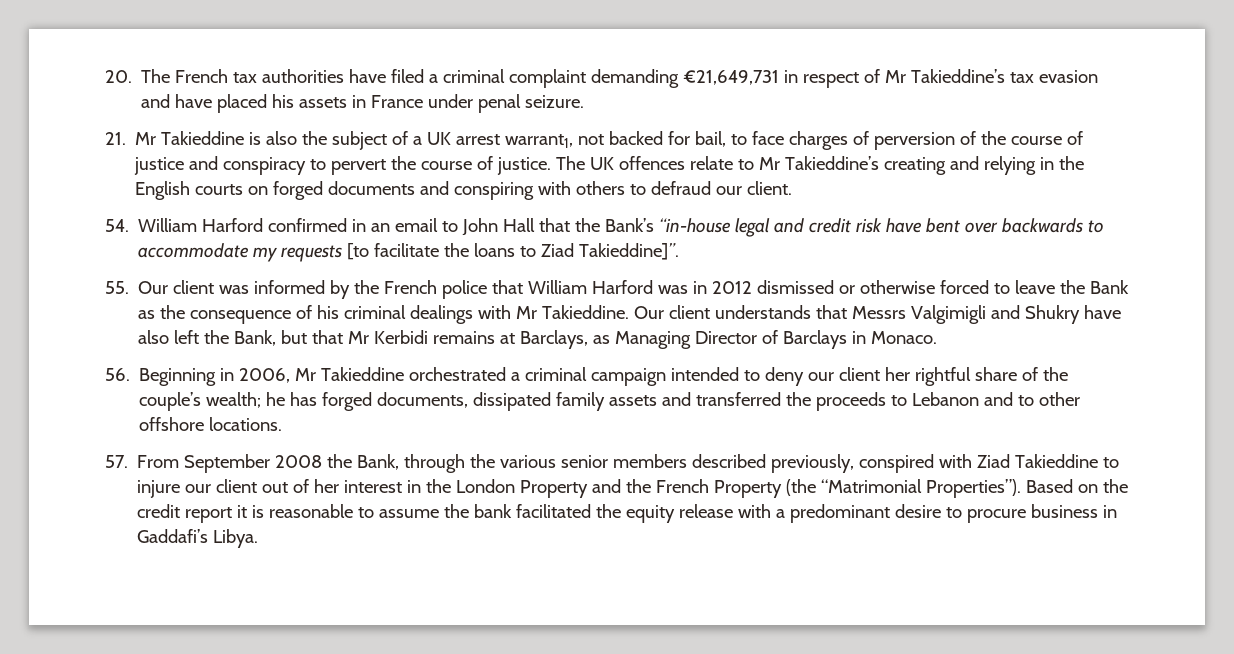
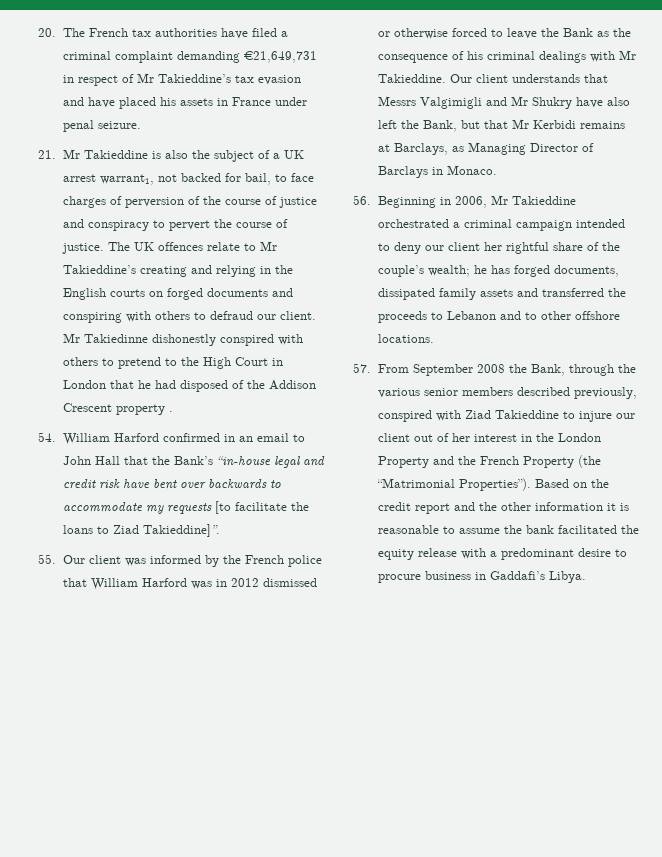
(793, 188) none -> [62,333,303,346] [62,357,283,369] [62,380,316,392] [62,403,173,415] Mr Takiedinne dishonestly conspired with others to pretend to the High Court in London that he had disposed of the Addison Crescent property .
(1021, 312) none -> [510,96,528,106] Mr
(233, 515) none -> [453,502,603,511] and the other information

